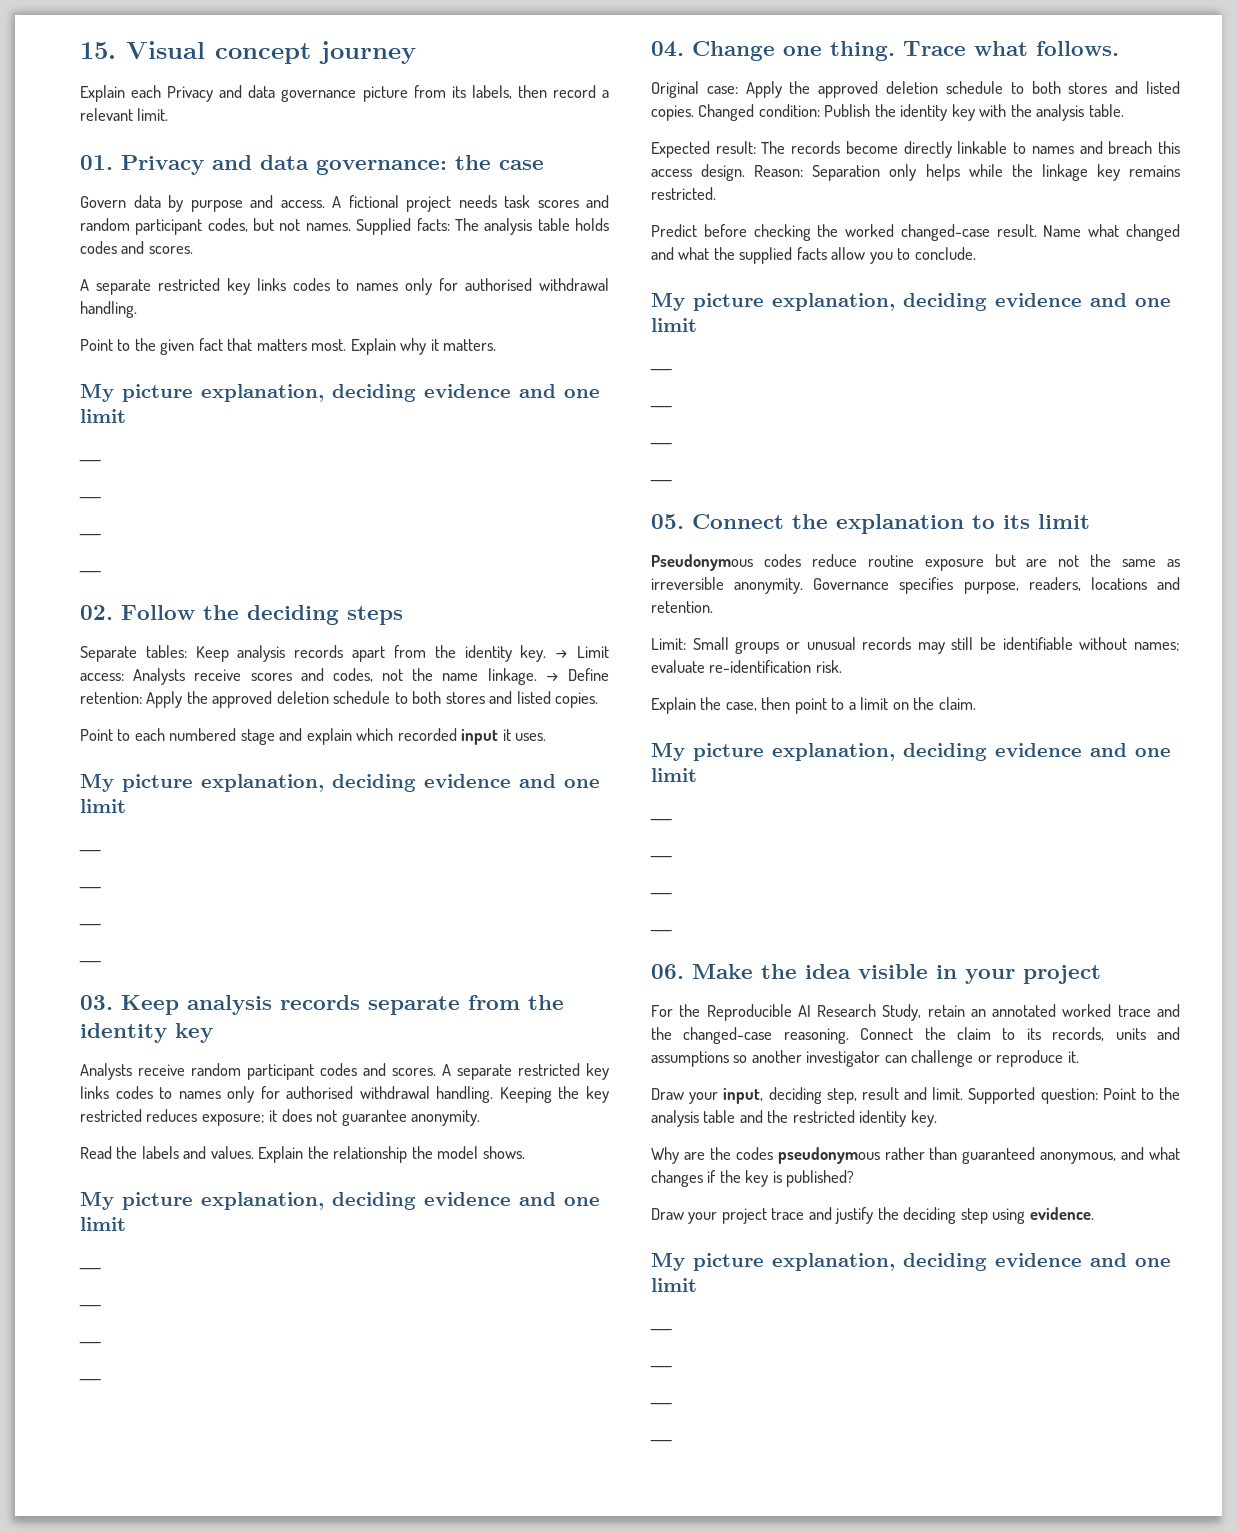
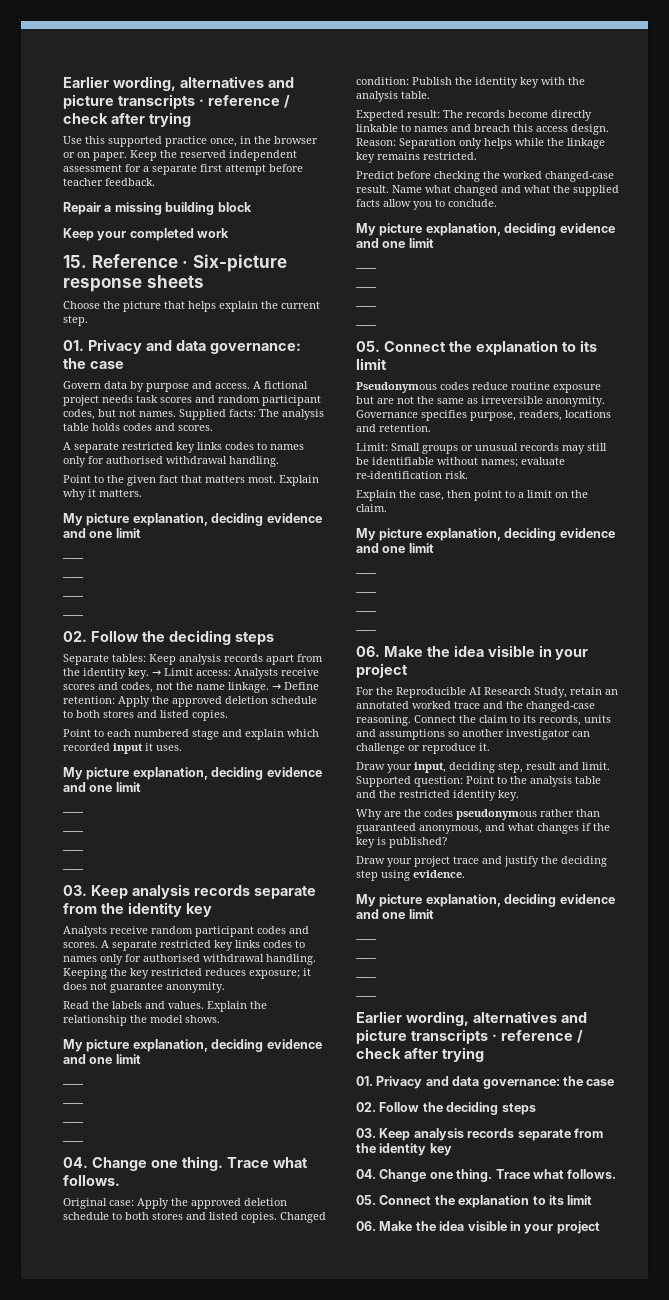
[80,41,416,64] [80,85,609,102] [80,108,169,121] 15. Visual concept journey // Explain each Privacy and data governance picture from its labels, then record a relevant limit. -> [63,76,294,91] [63,94,290,109] [63,112,191,127] [63,136,318,147] [63,150,297,161] [63,164,303,175] [63,178,155,186] [63,202,252,215] [63,228,230,241] [63,254,287,272] [63,275,204,292] [63,301,320,312] [63,315,88,326] Earlier wording, alternatives and picture transcripts · reference / check after trying // Use this supported practice once, in the browser or on paper. Keep the reserved independent assessment for a separate first attempt before teacher feedback. // Repair a missing building block // Keep your completed work // 15. Reference · Six-picture response sheets // Choose the picture that helps explain the current step.
(672, 1441) none -> [356,1011,587,1026] [356,1029,583,1044] [356,1047,484,1062] [356,1076,615,1089] [356,1102,536,1115] [356,1128,603,1141] [356,1143,452,1156] [356,1169,617,1182] [356,1195,593,1208] [356,1221,600,1234] // Earlier wording, alternatives and picture transcripts · reference / check after trying // 01. Privacy and data governance: the case // 02. Follow the deciding steps // 03. Keep analysis records separate from the identity key // 04. Change one thing. Trace what follows. // 05. Connect the explanation to its limit // 06. Make the idea visible in your project

